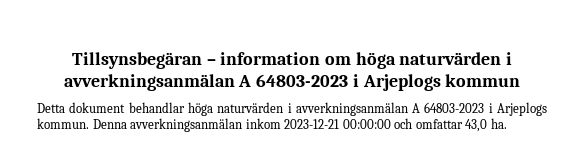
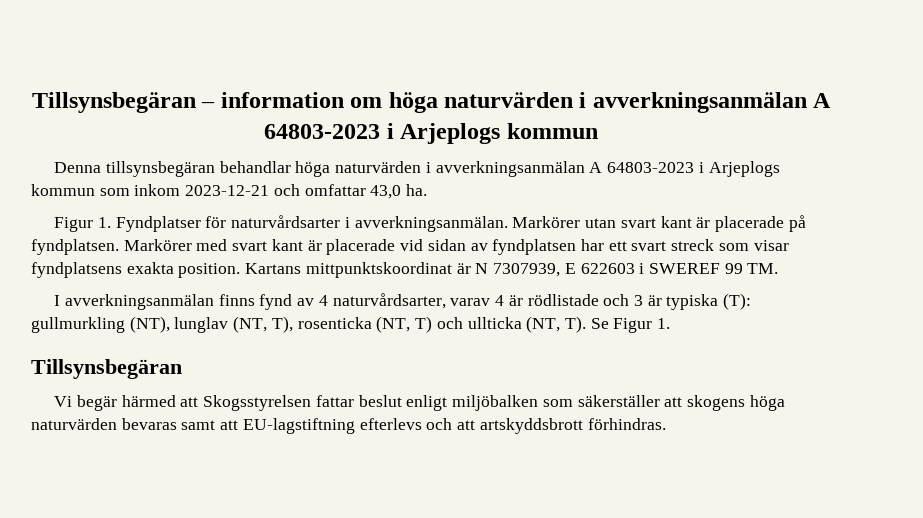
[37,102,126,113] Detta dokument -> [54,161,216,177] Denna tillsynsbegäran
[37,118,243,132] kommun. Denna avverkningsanmälan -> [31,184,130,196] kommun som
[342,119,391,129] 00:00:00 -> (270, 190) none
(507, 123) none -> [54,215,806,232] [31,239,789,255] [31,262,779,278] [54,293,752,310] [31,316,671,333] [31,359,182,379] [54,395,785,411] [31,418,666,434] // Figur 1. Fyndplatser för naturvårdsarter i avverkningsanmälan. Markörer utan svart kant är placerade på fyndplatsen. Markörer med svart kant är placerade vid sidan av fyndplatsen har ett svart streck som visar fyndplatsens exakta position. Kartans mittpunktskoordinat är N 7307939, E 622603 i SWEREF 99 TM. // I avverkningsanmälan finns fynd av 4 naturvårdsarter, varav 4 är rödlistade och 3 är typiska (T): gullmurkling (NT), lunglav (NT, T), rosenticka (NT, T) och ullticka (NT, T). Se Figur 1. // Tillsynsbegäran // Vi begär härmed att Skogsstyrelsen fattar beslut enligt miljöbalken som säkerställer att skogens höga naturvärden bevaras samt att EU-lagstiftning efterlevs och att artskyddsbrott förhindras.

